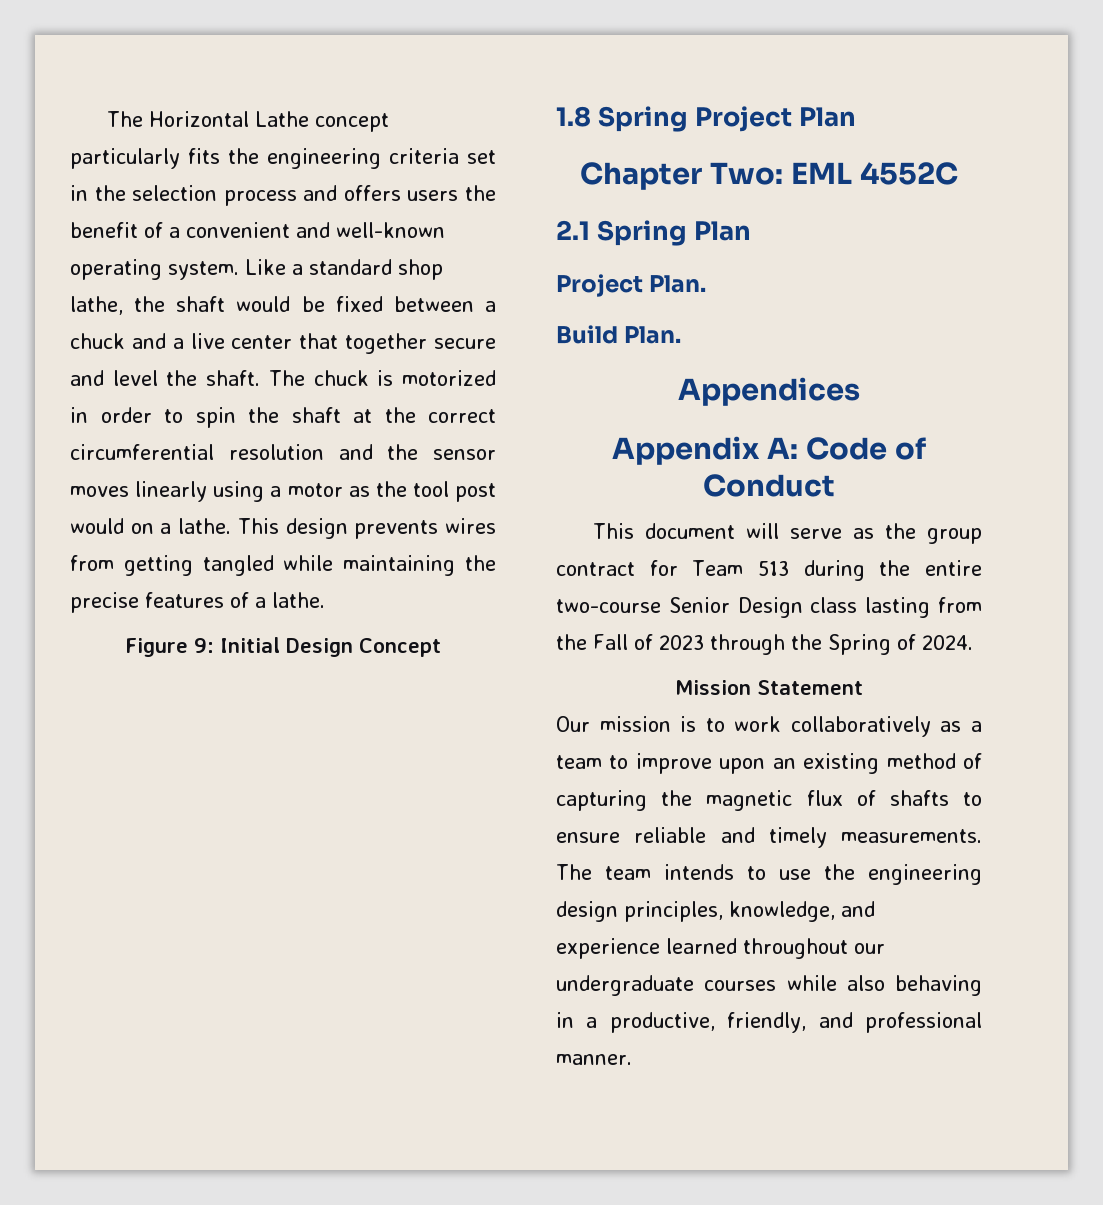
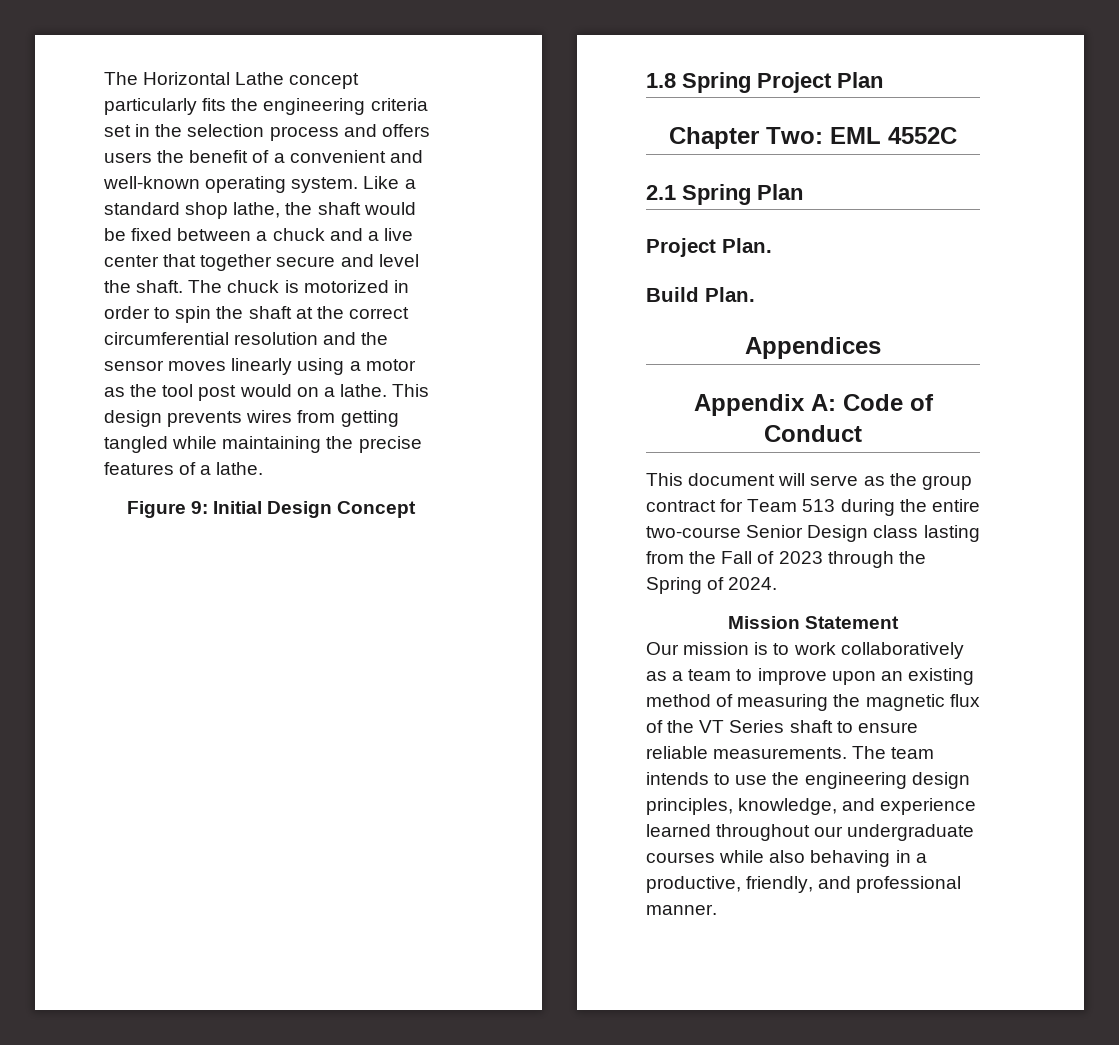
[556,790,647,811] capturing -> [737,694,829,711] measuring
[889,790,949,806] shafts -> [667,720,833,733] the VT Series shaft
[720,827,827,848] and timely -> (708, 752) none

